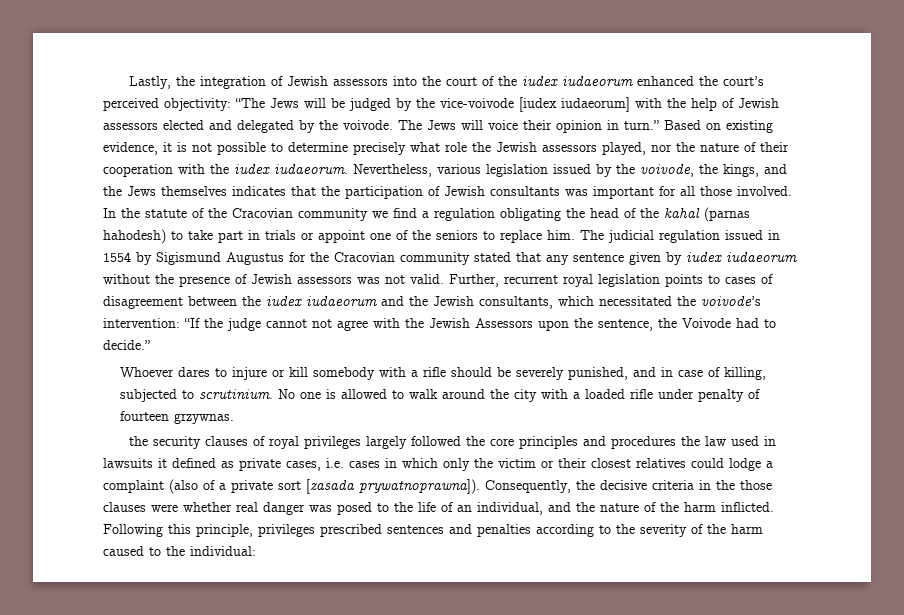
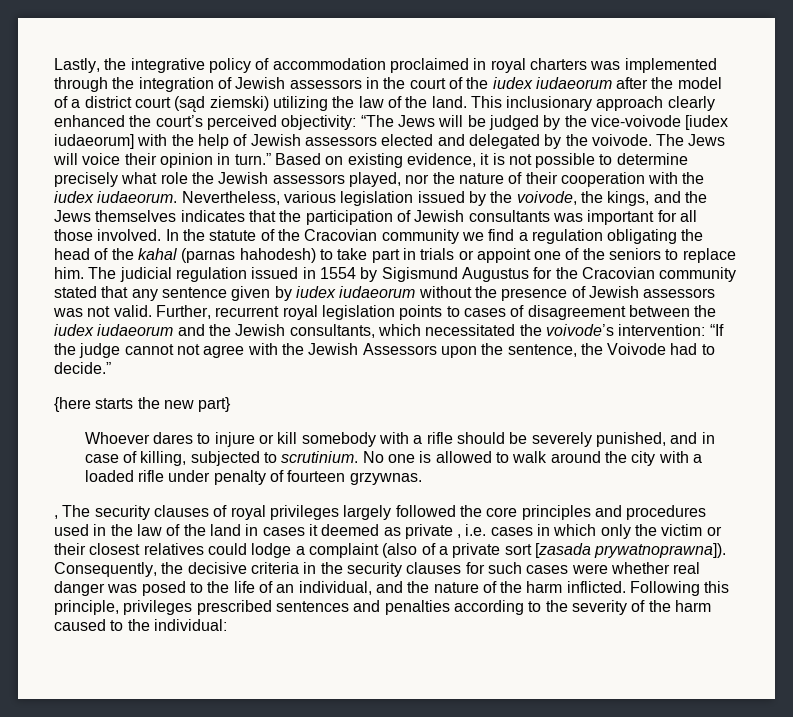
(195, 81) none -> [130,58,717,73] [54,77,135,92] integrative policy of accommodation proclaimed in royal charters was implemented through the
[392,76,417,86] into -> [365,77,379,89] in
(633, 81) none -> [616,77,722,89] [54,96,715,112] after the model of a district court (sąd ziemski) utilizing the law of the land. This inclusionary approach clearly
(150, 345) none -> [54,397,232,412] // {here starts the new part}
[128,436,148,446] the -> [54,505,91,519] , The
[680,436,776,446] [103,458,216,468] the law used in lawsuits it defined -> [54,524,380,536] used in the law of the land in cases it deemed
[286,461,321,471] cases, -> [457,534,462,538] ,
[740,480,772,490] [103,502,146,512] those clauses -> [346,562,569,577] security clauses for such cases

